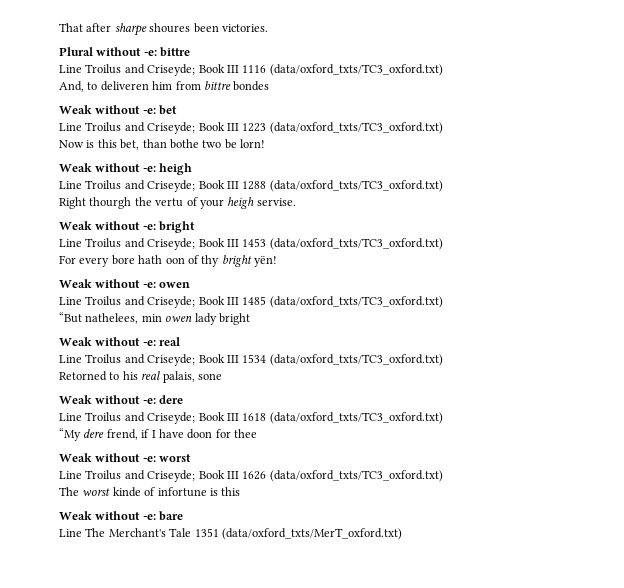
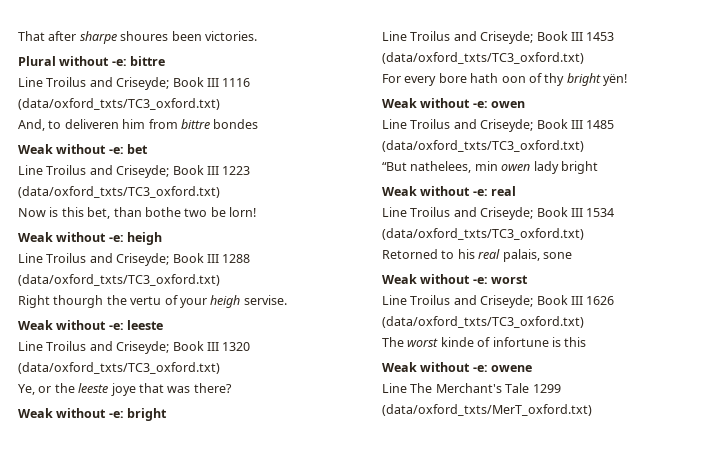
(296, 202) none -> [18,320,164,330] [18,341,251,354] [18,362,220,374] [18,383,232,396] // Weak without -e: leeste // Line Troilus and Criseyde; Book III 1320 (data/oxford_txts/TC3_oxford.txt) // Ye, or the leeste joye that was there?
[59,395,184,404] [59,412,443,424] [59,428,257,441] // Weak without -e: dere // Line Troilus and Criseyde; Book III 1618 (data/oxford_txts/TC3_oxford.txt) // “My dere frend, if I have doon for thee -> (572, 255) none
[159,511,184,521] bare -> [491,365,533,372] owene
[194,528,219,537] 1351 -> [532,384,561,393] 1299

